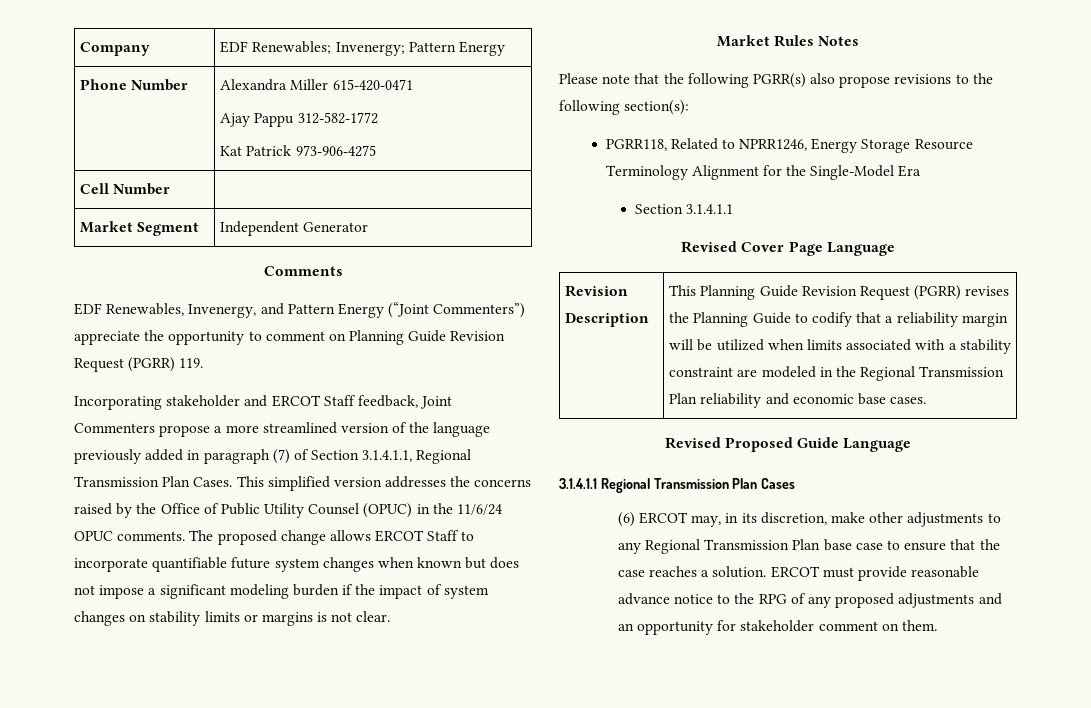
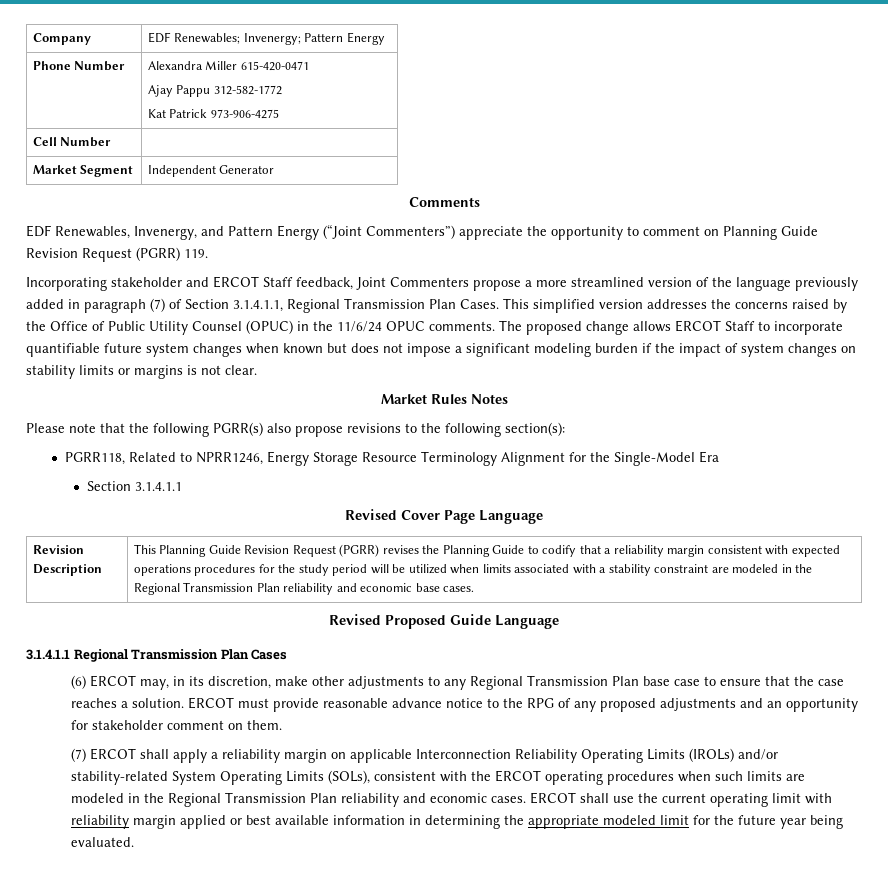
(1008, 320) none -> [707,545,840,557] [133,564,368,576] consistent with expected operations procedures for the study period
(938, 625) none -> [71,748,779,763] [71,770,806,785] [71,792,833,807] [71,815,844,829] [71,837,135,847] // (7) ERCOT shall apply a reliability margin on applicable Interconnection Reliability Operating Limits (IROLs) and/or stability-related System Operating Limits (SOLs), consistent with the ERCOT operating procedures when such limits are modeled in the Regional Transmission Plan reliability and economic cases. ERCOT shall use the current operating limit with reliability margin applied or best available information in determining the appropriate modeled limit for the future year being evaluated.

